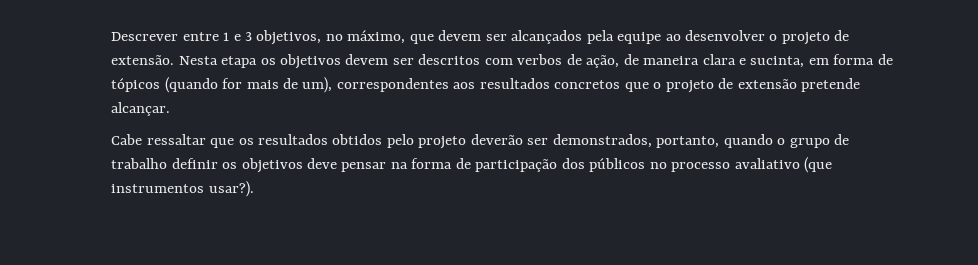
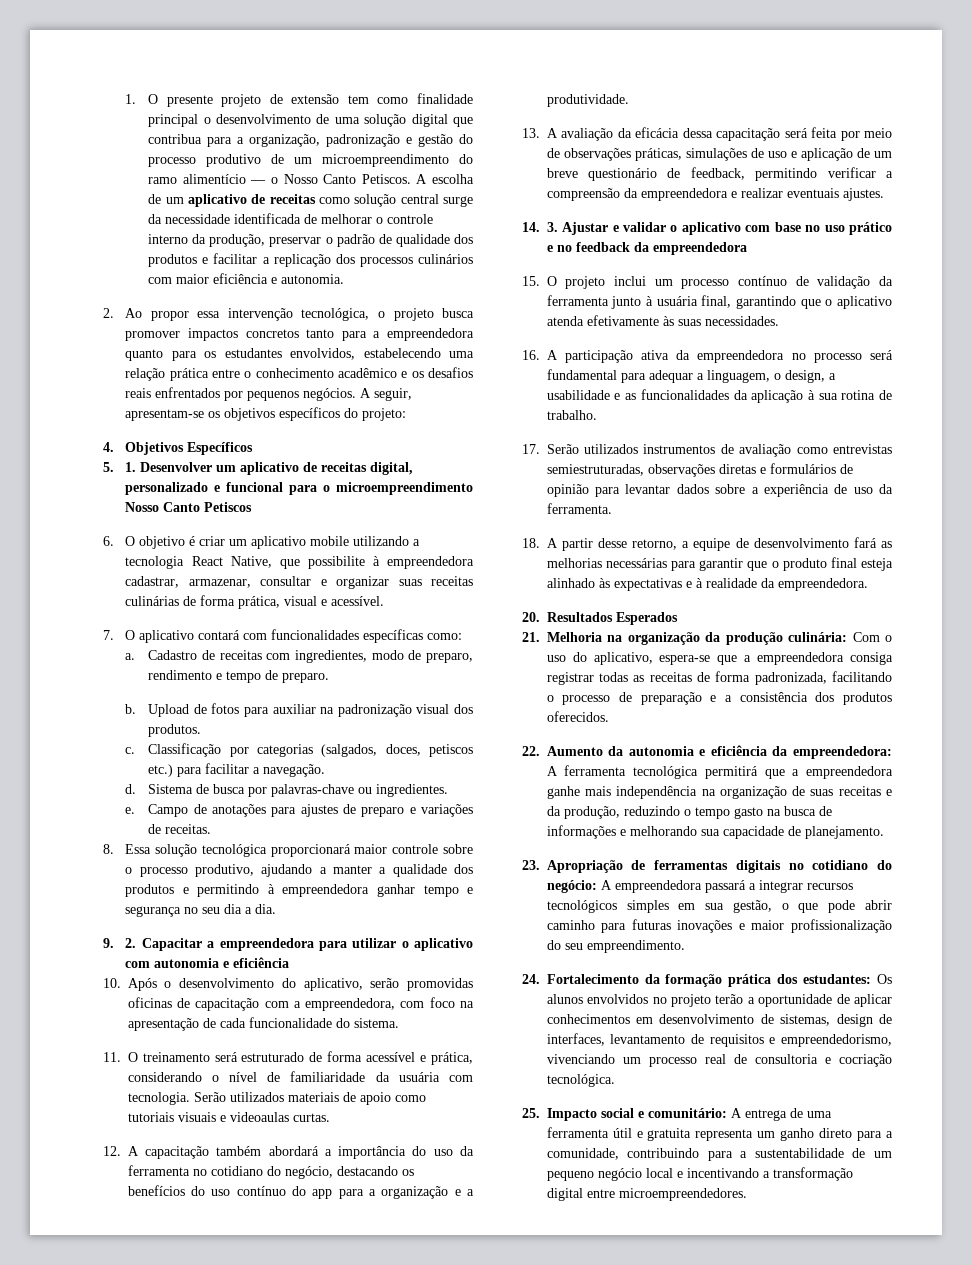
[111,30,850,45] [111,54,893,69] [111,77,860,93] [111,102,171,116] [111,134,849,149] [111,157,832,173] [111,181,254,197] Descrever entre 1 e 3 objetivos, no máximo, que devem ser alcançados pela equipe ao desenvolver o projeto de extensão. Nesta etapa os objetivos devem ser descritos com verbos de ação, de maneira clara e sucinta, em forma de tópicos (quando for mais de um), correspondentes aos resultados concretos que o projeto de extensão pretende alcançar. // Cabe ressaltar que os resultados obtidos pelo projeto deverão ser demonstrados, portanto, quando o grupo de trabalho definir os objetivos deve pensar na forma de participação dos públicos no processo avaliativo (que instrumentos usar?). -> [125,93,473,107] [148,114,474,127] [148,134,474,147] [148,154,473,167] [148,174,475,184] [148,194,474,207] [148,213,434,224] [148,234,474,247] [148,253,473,267] [148,273,345,284] [102,308,474,321] [125,328,475,341] [125,348,474,361] [125,367,473,381] [125,387,413,401] [125,407,407,421] [102,442,254,455] [102,462,414,475] [125,482,473,495] [125,502,253,512] [102,536,421,549] [125,556,475,569] [125,576,473,589] [125,595,385,609] [102,629,463,643] [125,650,473,663] [148,670,330,683] [125,703,474,717] [148,724,202,737] [125,743,473,757] [148,763,326,777] [125,784,449,797] [125,804,474,817] [148,824,212,834] [102,844,474,857] [125,864,473,877] [125,884,473,897] [125,904,277,917] [102,938,473,951] [125,957,290,968] [102,978,473,991] [127,997,474,1011] [127,1017,399,1031] [102,1051,473,1065] [127,1071,473,1082] [127,1092,426,1105] [127,1112,330,1122] [102,1146,474,1159] [127,1165,414,1179] [127,1185,475,1199] [546,94,629,107] [521,127,892,141] [546,148,893,161] [546,167,893,181] [546,188,884,201] [521,222,892,235] [546,242,747,255] [521,276,893,289] [546,295,892,309] [546,315,779,326] [521,350,893,363] [546,369,836,383] [546,389,892,403] [546,410,597,420] [521,444,892,457] [546,463,853,477] [546,484,893,497] [546,503,612,514] [521,537,892,551] [546,557,894,571] [546,578,868,591] [521,612,678,625] [521,632,892,645] [546,652,893,665] [546,671,892,685] [546,692,892,705] [546,711,609,722] [521,745,892,759] [546,765,893,779] [546,786,893,799] [546,806,832,819] [546,825,884,839] [521,860,892,873] [546,880,853,893] [546,900,893,913] [546,919,892,933] [546,940,685,953] [521,974,892,987] [546,994,892,1007] [546,1014,892,1027] [546,1033,892,1047] [546,1054,892,1067] [546,1074,615,1087] [521,1108,832,1121] [546,1127,893,1141] [546,1148,892,1161] [546,1167,853,1181] [546,1188,747,1201] 1. O presente projeto de extensão tem como finalidade principal o desenvolvimento de uma solução digital que contribua para a organização, padronização e gestão do processo produtivo de um microempreendimento do ramo alimentício — o Nosso Canto Petiscos. A escolha de um aplicativo de receitas como solução central surge da necessidade identificada de melhorar o controle interno da produção, preservar o padrão de qualidade dos produtos e facilitar a replicação dos processos culinários com maior eficiência e autonomia. // 2. Ao propor essa intervenção tecnológica, o projeto busca promover impactos concretos tanto para a empreendedora quanto para os estudantes envolvidos, estabelecendo uma relação prática entre o conhecimento acadêmico e os desafios reais enfrentados por pequenos negócios. A seguir, apresentam-se os objetivos específicos do projeto: // 4. Objetivos Específicos // 5. 1. Desenvolver um aplicativo de receitas digital, personalizado e funcional para o microempreendimento Nosso Canto Petiscos // 6. O objetivo é criar um aplicativo mobile utilizando a tecnologia React Native, que possibilite à empreendedora cadastrar, armazenar, consultar e organizar suas receitas culinárias de forma prática, visual e acessível. // 7. O aplicativo contará com funcionalidades específicas como: // a. Cadastro de receitas com ingredientes, modo de preparo, rendimento e tempo de preparo. // b. Upload de fotos para auxiliar na padronização visual dos produtos. // c. Classificação por categorias (salgados, doces, petiscos etc.) para facilitar a navegação. // d. Sistema de busca por palavras-chave ou ingredientes. // e. Campo de anotações para ajustes de preparo e variações de receitas. // 8. Essa solução tecnológica proporcionará maior controle sobre o processo produtivo, ajudando a manter a qualidade dos produtos e permitindo à empreendedora ganhar tempo e segurança no seu dia a dia. // 9. 2. Capacitar a empreendedora para utilizar o aplicativo com autonomia e eficiência // 10. Após o desenvolvimento do aplicativo, serão promovidas oficinas de capacitação com a empreendedora, com foco na apresentação de cada funcionalidade do sistema. // 11. O treinamento será estruturado de forma acessível e prática, considerando o nível de familiaridade da usuária com tecnologia. Serão utilizados materiais de apoio como tutoriais visuais e videoaulas curtas. // 12. A capacitação também abordará a importância do uso da ferramenta no cotidiano do negócio, destacando os benefícios do uso contínuo do app para a organização e a produtividade. // 13. A avaliação da eficácia dessa capacitação será feita por meio de observações práticas, simulações de uso e aplicação de um breve questionário de feedback, permitindo verificar a compreensão da empreendedora e realizar eventuais ajustes. // 14. 3. Ajustar e validar o aplicativo com base no uso prático e no feedback da empreendedora // 15. O projeto inclui um processo contínuo de validação da ferramenta junto à usuária final, garantindo que o aplicativo atenda efetivamente às suas necessidades. // 16. A participação ativa da empreendedora no processo será fundamental para adequar a linguagem, o design, a usabilidade e as funcionalidades da aplicação à sua rotina de trabalho. // 17. Serão utilizados instrumentos de avaliação como entrevistas semiestruturadas, observações diretas e formulários de opinião para levantar dados sobre a experiência de uso da ferramenta. // 18. A partir desse retorno, a equipe de desenvolvimento fará as melhorias necessárias para garantir que o produto final esteja alinhado às expectativas e à realidade da empreendedora. // 20. Resultados Esperados // 21. Melhoria na organização da produção culinária: Com o uso do aplicativo, espera-se que a empreendedora consiga registrar todas as receitas de forma padronizada, facilitando o processo de preparação e a consistência dos produtos oferecidos. // 22. Aumento da autonomia e eficiência da empreendedora: A ferramenta tecnológica permitirá que a empreendedora ganhe mais independência na organização de suas receitas e da produção, reduzindo o tempo gasto na busca de informações e melhorando sua capacidade de planejamento. // 23. Apropriação de ferramentas digitais no cotidiano do negócio: A empreendedora passará a integrar recursos tecnológicos simples em sua gestão, o que pode abrir caminho para futuras inovações e maior profissionalização do seu empreendimento. // 24. Fortalecimento da formação prática dos estudantes: Os alunos envolvidos no projeto terão a oportunidade de aplicar conhecimentos em desenvolvimento de sistemas, design de interfaces, levantamento de requisitos e empreendedorismo, vivenciando um processo real de consultoria e cocriação tecnológica. // 25. Impacto social e comunitário: A entrega de uma ferramenta útil e gratuita representa um ganho direto para a comunidade, contribuindo para a sustentabilidade de um pequeno negócio local e incentivando a transformação digital entre microempreendedores.

